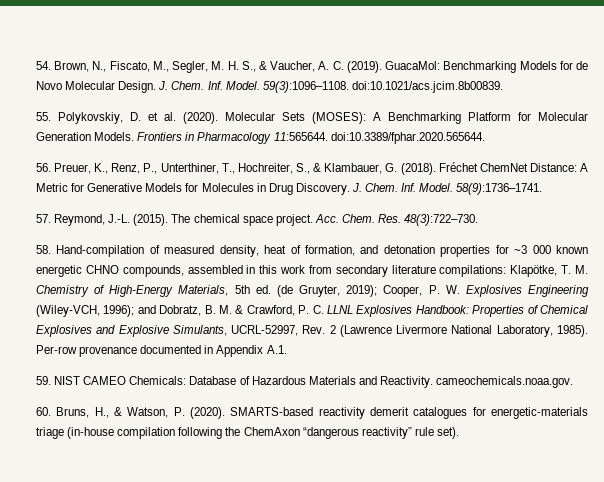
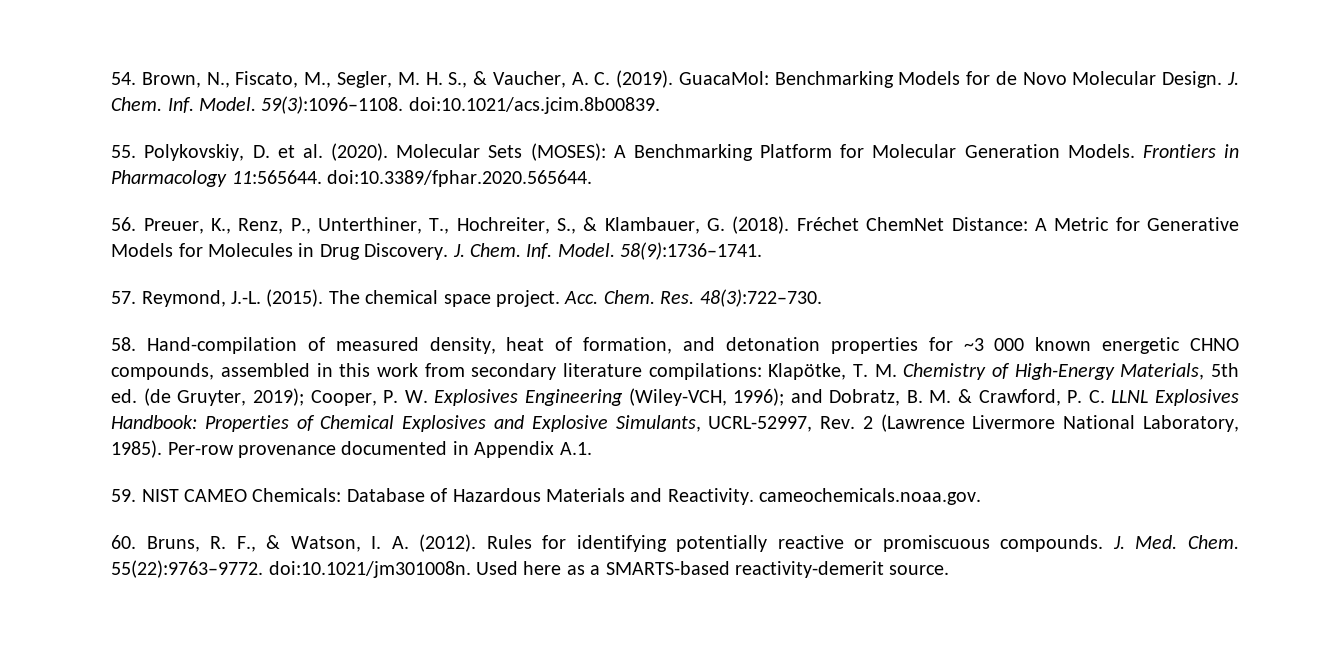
[94,407,589,419] [35,427,459,439] H., & Watson, P. (2020). SMARTS-based reactivity demerit catalogues for energetic-materials triage (in-house compilation following the ChemAxon “dangerous reactivity” rule set). -> [210,534,1239,552] [111,560,950,578] R. F., & Watson, I. A. (2012). Rules for identifying potentially reactive or promiscuous compounds. J. Med. Chem. 55(22):9763–9772. doi:10.1021/jm301008n. Used here as a SMARTS-based reactivity-demerit source.

